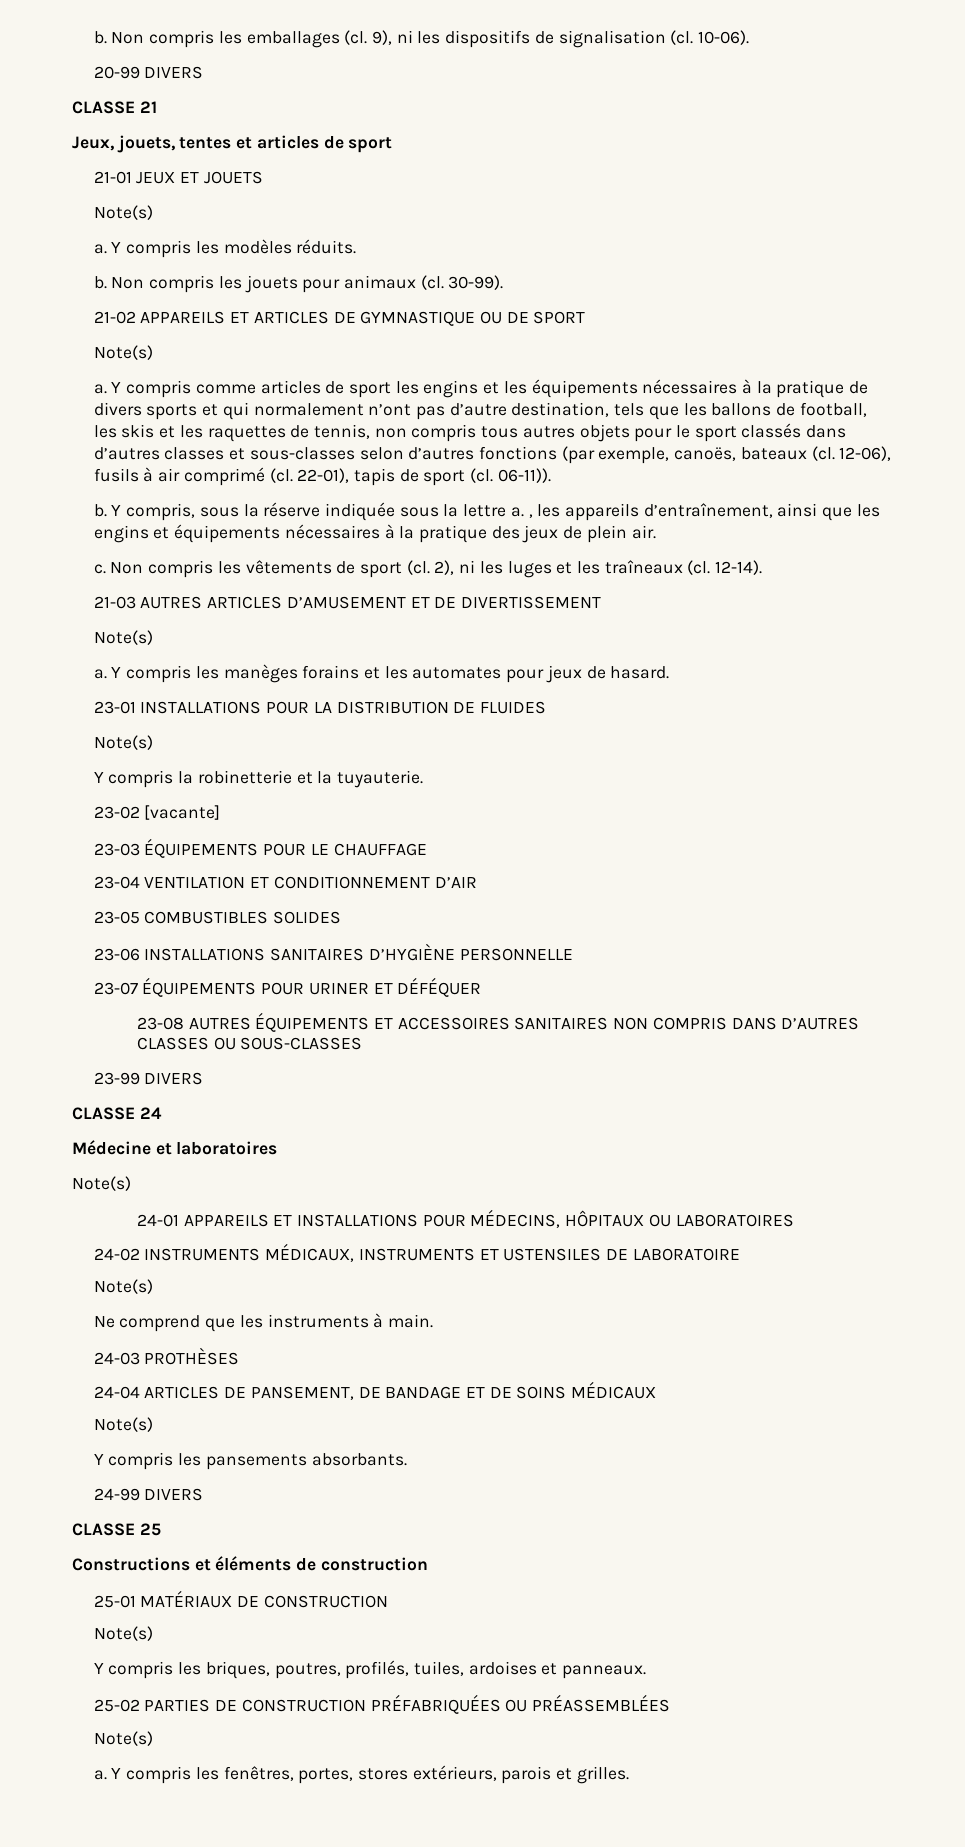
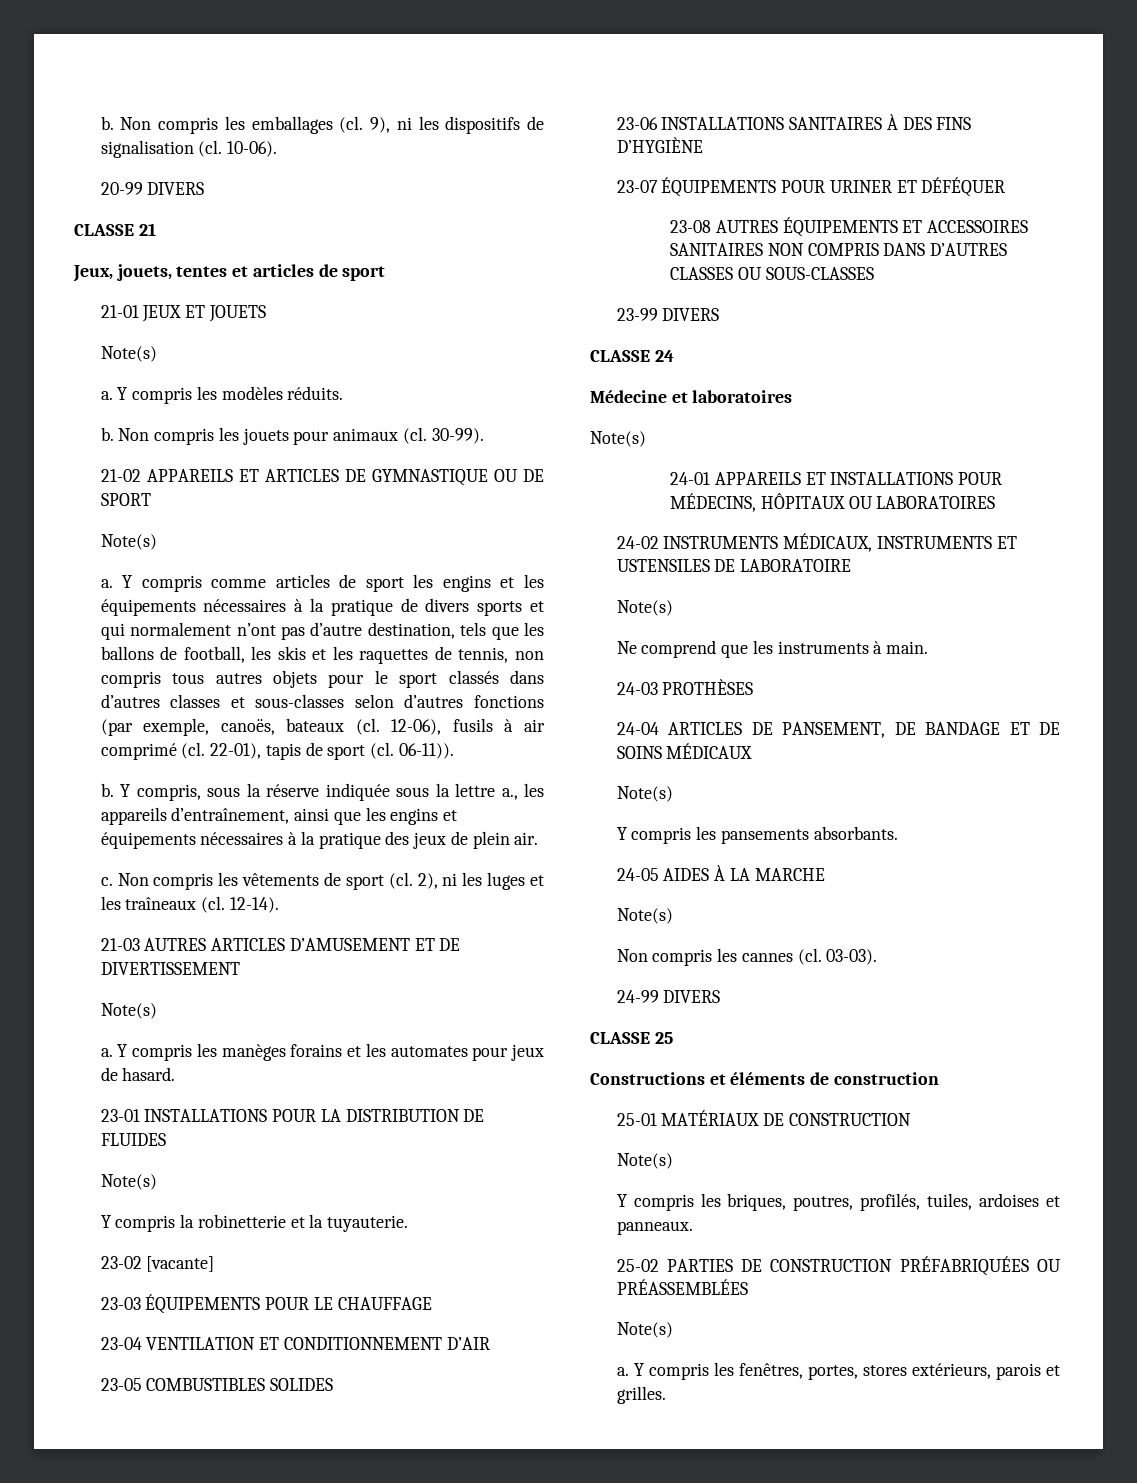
[510,507,533,518] a. , -> [501,788,518,800] a.,
(365, 954) none -> [886,114,972,130] À DES FINS
[459,948,573,961] PERSONNELLE -> (703, 145) none
(407, 1459) none -> [616,865,825,881] [616,908,673,924] [616,948,878,966] // 24-05 AIDES À LA MARCHE // Note(s) // Non compris les cannes (cl. 03-03).

